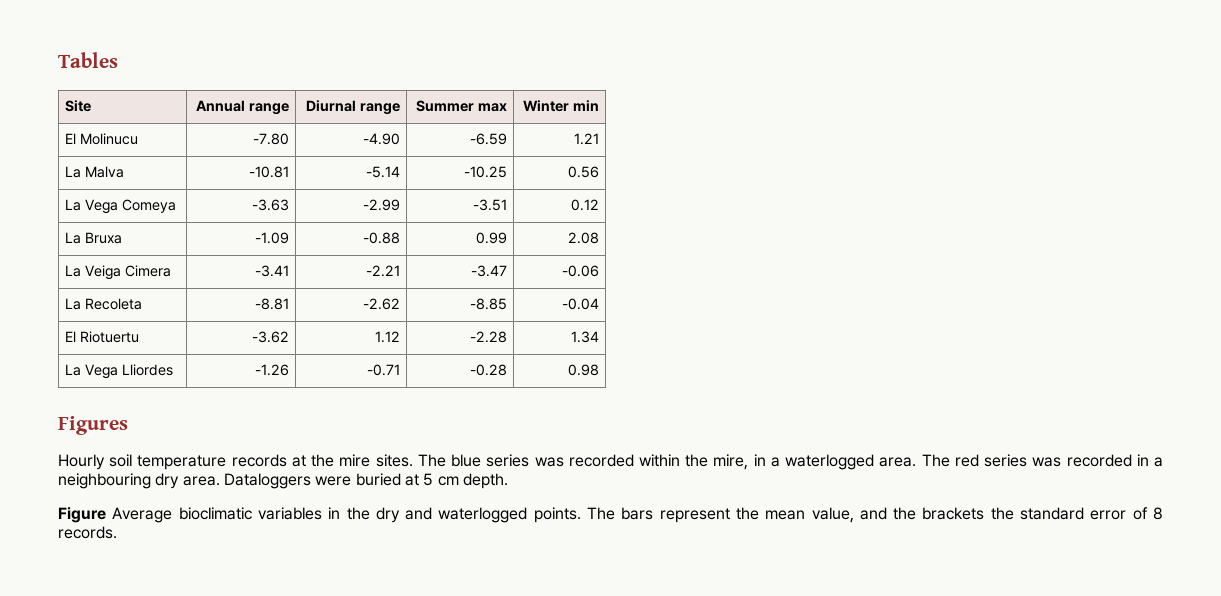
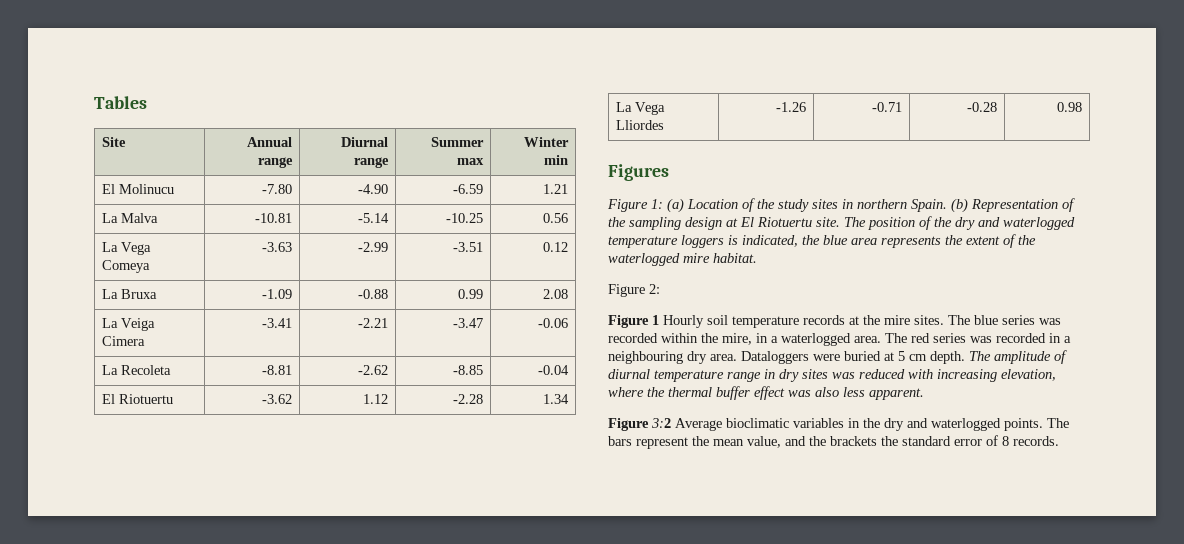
(128, 425) none -> [607,198,1075,213] [608,216,1075,230] [608,234,1036,248] [608,253,757,266] [608,284,660,297] [608,315,659,328] Figure 1: (a) Location of the study sites in northern Spain. (b) Representation of the sampling design at El Riotuertu site. The position of the dry and waterlogged temperature loggers is indicated, the blue area represents the extent of the waterlogged mire habitat. // Figure 2: // Figure 1
[58,507,106,523] // Figure -> [969,350,1067,364] [608,369,1056,382] [608,386,924,400] [608,418,671,431] The amplitude of diurnal temperature range in dry sites was reduced with increasing elevation, where the thermal buffer effect was also less apparent. // Figure 3:2

